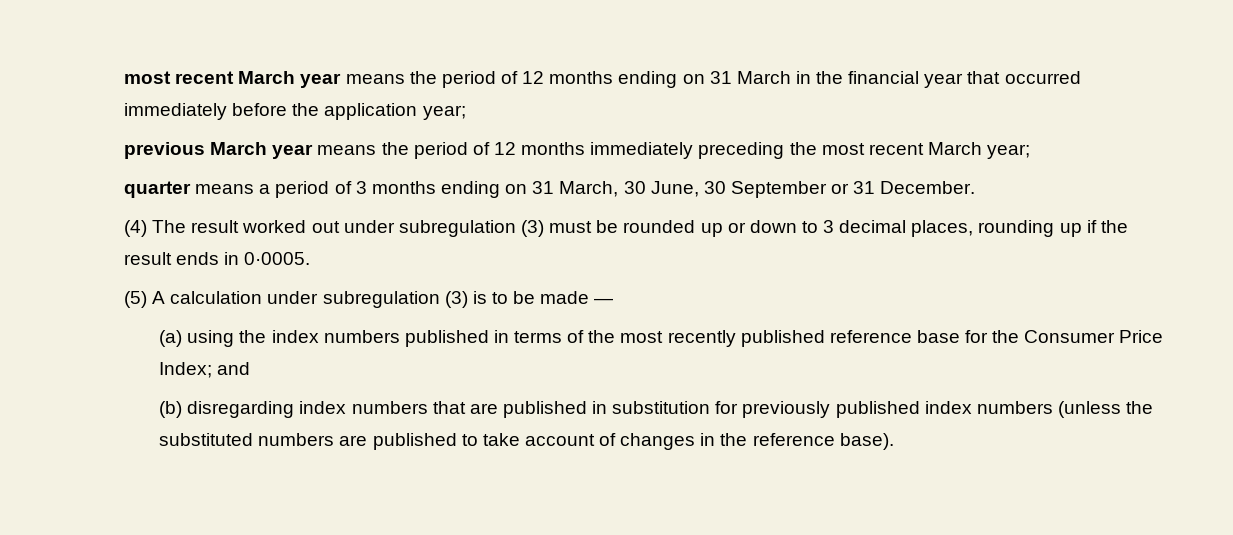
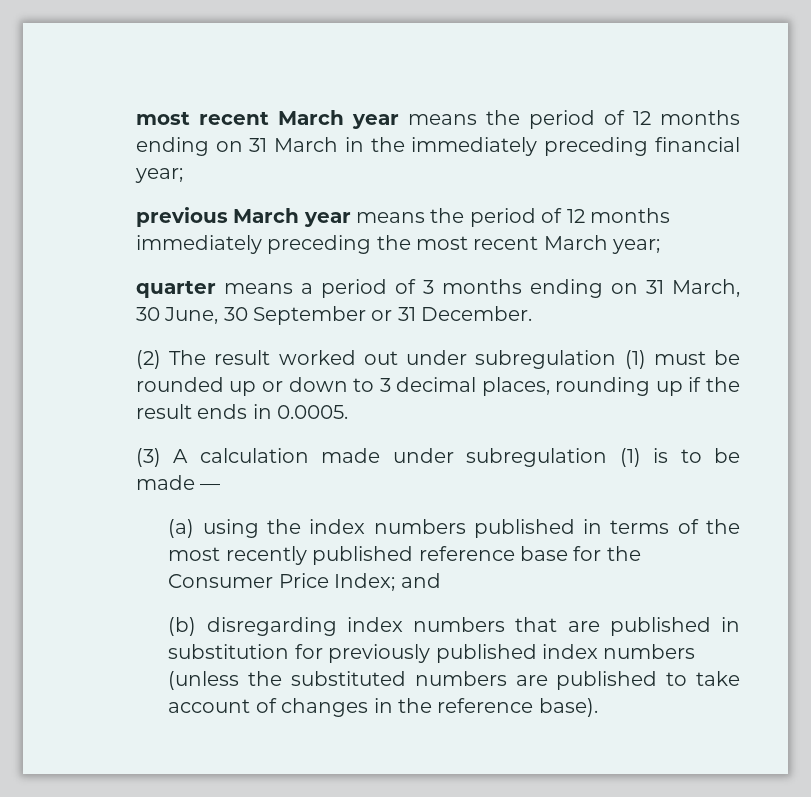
[848,71,1081,88] [124,103,418,120] financial year that occurred immediately before the application -> [411,137,740,156] immediately preceding financial
[124,220,148,237] (4) -> [135,350,161,369] (2)
[521,220,545,237] (3) -> [624,350,646,369] (1)
[244,252,311,265] [124,291,148,308] 0·0005. // (5) -> [277,405,349,419] [135,448,161,467] 0.0005. // (3)
[267,291,468,308] under subregulation (3) -> [321,448,641,467] made under subregulation (1)

